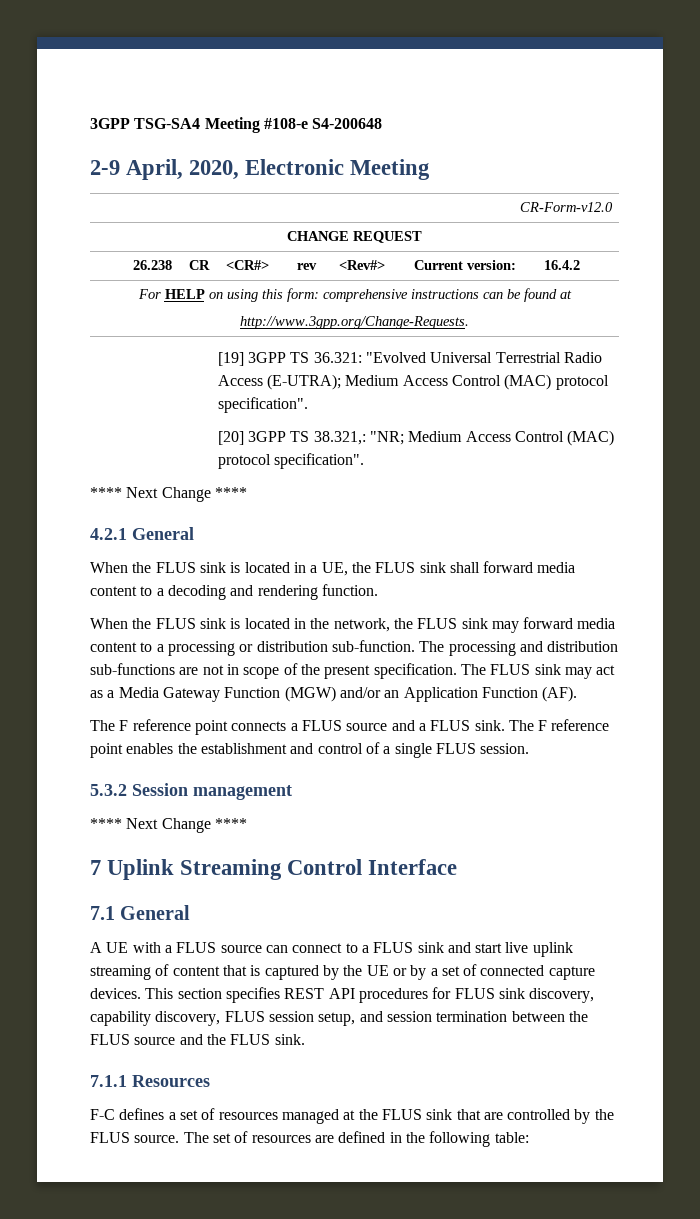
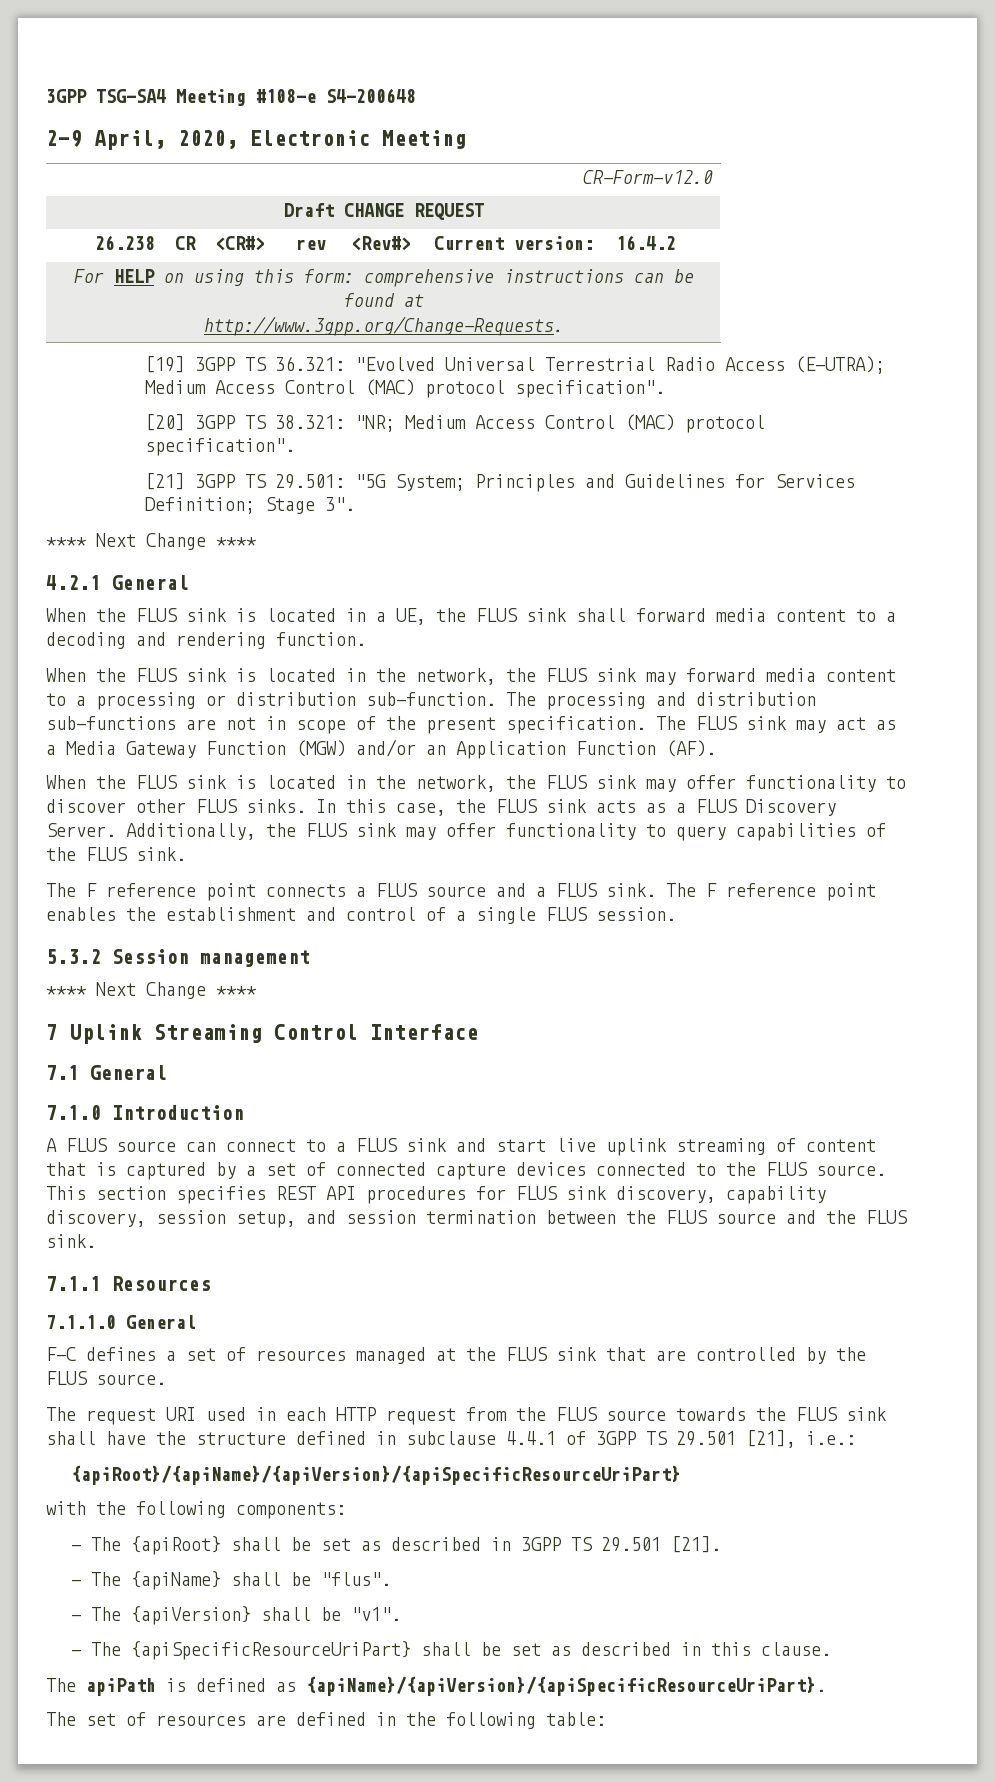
(613, 207) none -> [283,203,334,217] Draft
[313,431,366,445] 38.321,: -> [275,415,346,429] 38.321:
(364, 461) none -> [145,473,856,492] [145,497,356,514] // [21] 3GPP TS 29.501: "5G System; Principles and Guidelines for Services Definition; Stage 3".
(578, 694) none -> [46,775,906,792] [46,799,836,816] [46,823,886,841] [46,847,186,861] // When the FLUS sink is located in the network, the FLUS sink may offer functionality to discover other FLUS sinks. In this case, the FLUS sink acts as a FLUS Discovery Server. Additionally, the FLUS sink may offer functionality to query capabilities of the FLUS sink.
(191, 912) none -> [46,1105,244,1120] // 7.1.0 Introduction
[106,942,172,953] UE with a -> (57, 1145) none
[343,965,427,980] the UE or by -> (236, 1170) none
[90,988,141,999] devices. -> [516,1162,886,1176] devices connected to the FLUS source.
[224,1011,265,1022] FLUS -> (146, 1218) none
(210, 1081) none -> [46,1315,196,1329] // 7.1.1.0 General
(180, 1139) none -> [46,1407,887,1425] [46,1430,856,1448] [70,1465,681,1485] [46,1501,346,1519] [70,1536,721,1555] [70,1571,391,1590] [70,1606,401,1625] [70,1641,831,1660] [46,1676,826,1696] // The request URI used in each HTTP request from the FLUS source towards the FLUS sink shall have the structure defined in subclause 4.4.1 of 3GPP TS 29.501 [21], i.e.: // {apiRoot}/{apiName}/{apiVersion}/{apiSpecificResourceUriPart} // with the following components: // - The {apiRoot} shall be set as described in 3GPP TS 29.501 [21]. // - The {apiName} shall be "flus". // - The {apiVersion} shall be "v1". // - The {apiSpecificResourceUriPart} shall be set as described in this clause. // The apiPath is defined as {apiName}/{apiVersion}/{apiSpecificResourceUriPart}. //

